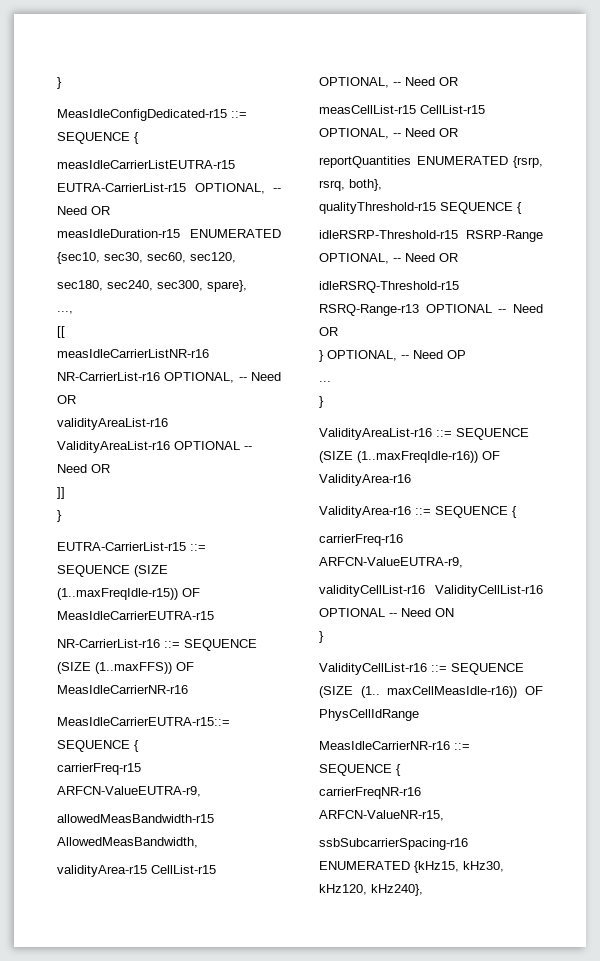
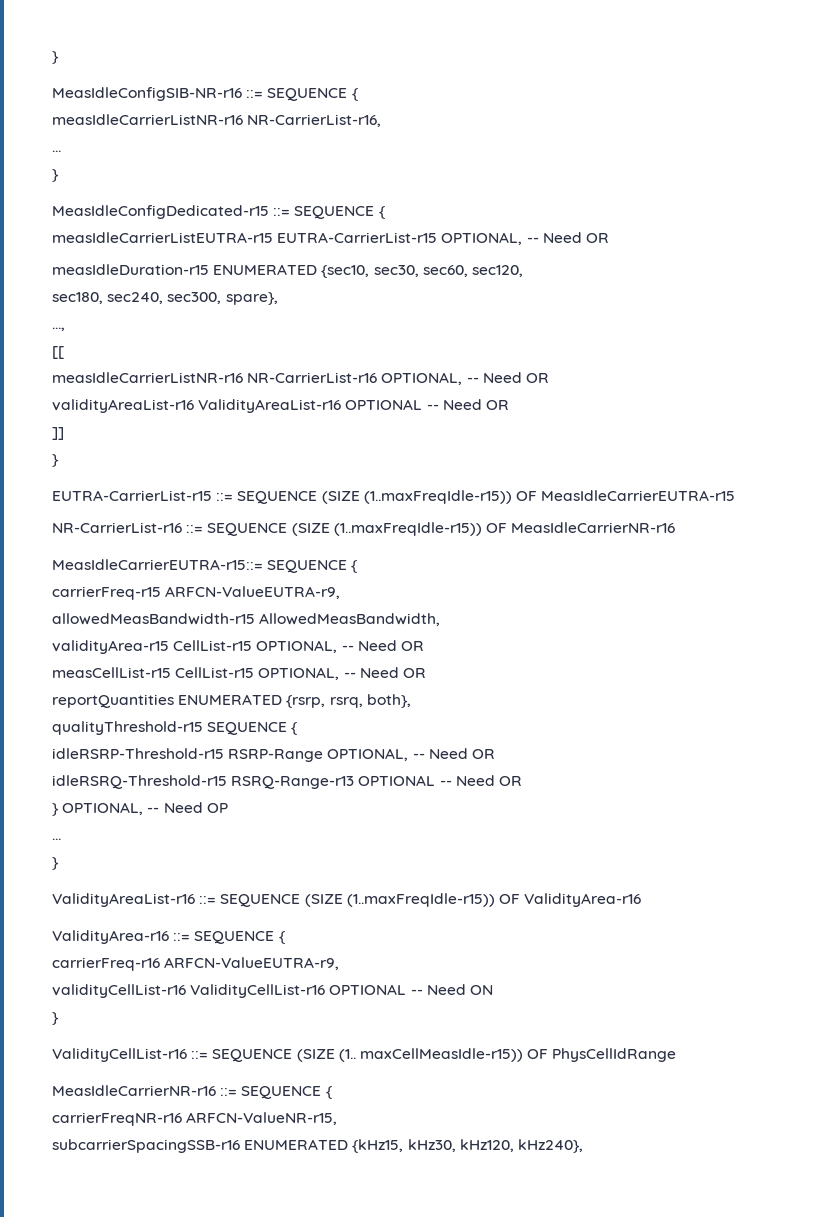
[57,77,62,89] } -> [52,51,59,64] [52,87,358,101] [52,114,382,127] [52,150,61,152] [52,169,59,182] } // MeasIdleConfigSIB-NR-r16 ::= SEQUENCE { // measIdleCarrierListNR-r16 NR-CarrierList-r16, // ... // }
[95,662,172,674] (1..maxFFS)) -> [333,522,482,536] (1..maxFreqIdle-r15))
[357,451,478,463] (1..maxFreqIdle-r16)) -> [346,893,495,907] (1..maxFreqIdle-r15))
[387,686,518,698] maxCellMeasIdle-r16)) -> [359,1048,523,1062] maxCellMeasIdle-r15))
[319,838,468,850] ssbSubcarrierSpacing-r16 -> [52,1139,240,1153] subcarrierSpacingSSB-r16

